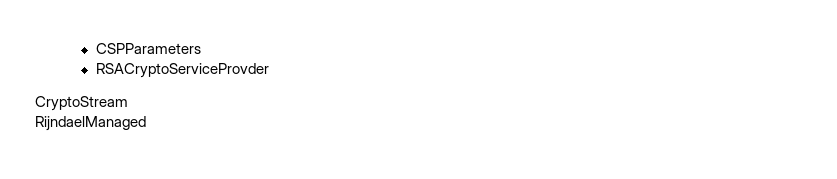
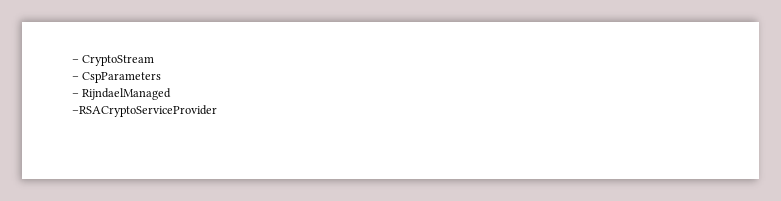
[95,43,201,54] [95,63,269,78] CSPParameters // RSACryptoServiceProvder // -> [72,59,79,63] –
(128, 103) none -> [72,72,162,83] [72,93,79,97] – CspParameters // –
(146, 123) none -> [72,105,217,117] // –RSACryptoServiceProvider

